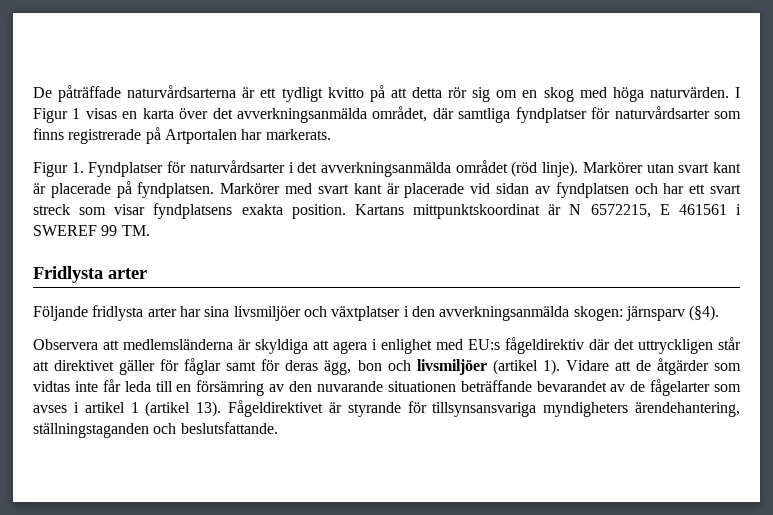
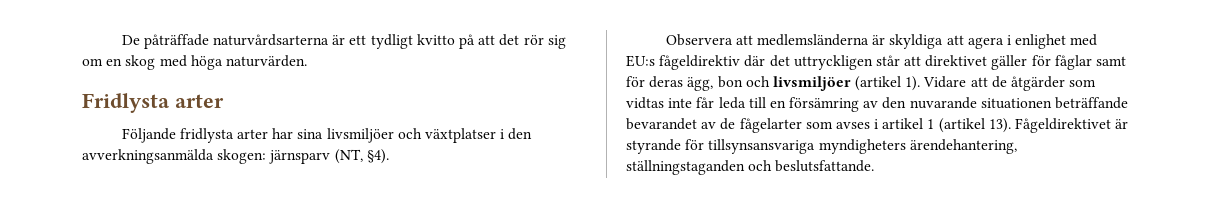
[411,87,442,98] detta -> [499,34,520,46] det
[734,87,740,98] [33,106,742,123] [33,127,331,144] [33,160,741,177] [33,181,742,198] [33,203,742,219] [33,225,150,236] I Figur 1 visas en karta över det avverkningsanmälda området, där samtliga fyndplatser för naturvårdsarter som finns registrerade på Artportalen har markerats. // Figur 1. Fyndplatser för naturvårdsarter i det avverkningsanmälda området (röd linje). Markörer utan svart kant är placerade på fyndplatsen. Markörer med svart kant är placerade vid sidan av fyndplatsen och har ett svart streck som visar fyndplatsens exakta position. Kartans mittpunktskoordinat är N 6572215, E 461561 i SWEREF 99 TM. -> (307, 61) none
[689,305,720,321] (§4). -> [334,149,389,164] (NT, §4).

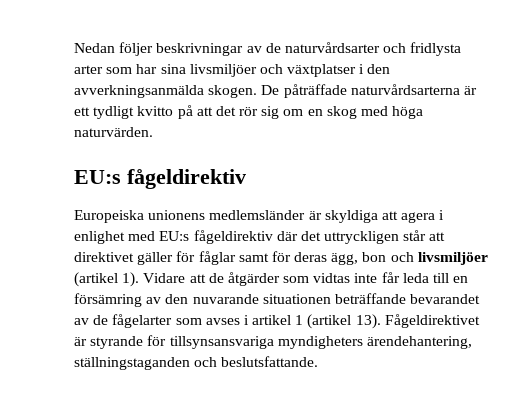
(121, 40) none -> [74,42,462,56] [74,64,391,77] [74,85,258,98] Nedan följer beskrivningar av de naturvårdsarter och fridlysta arter som har sina livsmiljöer och växtplatser i den avverkningsanmälda skogen.
[82,93,224,113] [121,128,533,143] [82,149,389,164] [665,34,870,46] Fridlysta arter // Följande fridlysta arter har sina livsmiljöer och växtplatser i den avverkningsanmälda skogen: järnsparv (NT, §4). // Observera att medlemsländerna -> [74,169,246,189] [74,210,306,223] EU:s fågeldirektiv // Europeiska unionens medlemsländer

